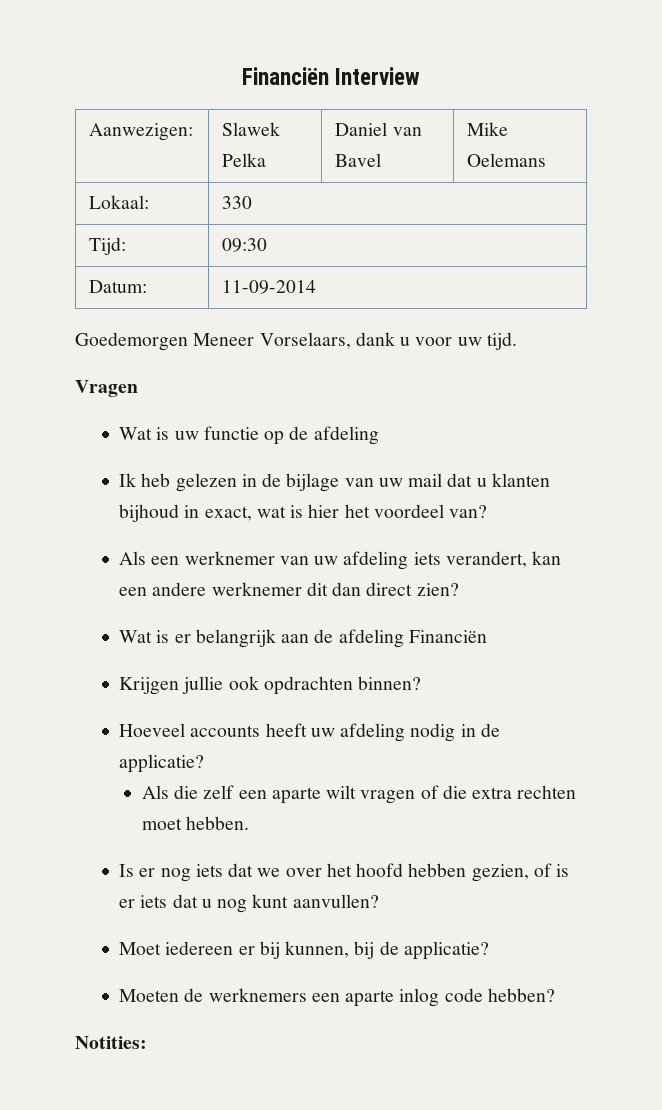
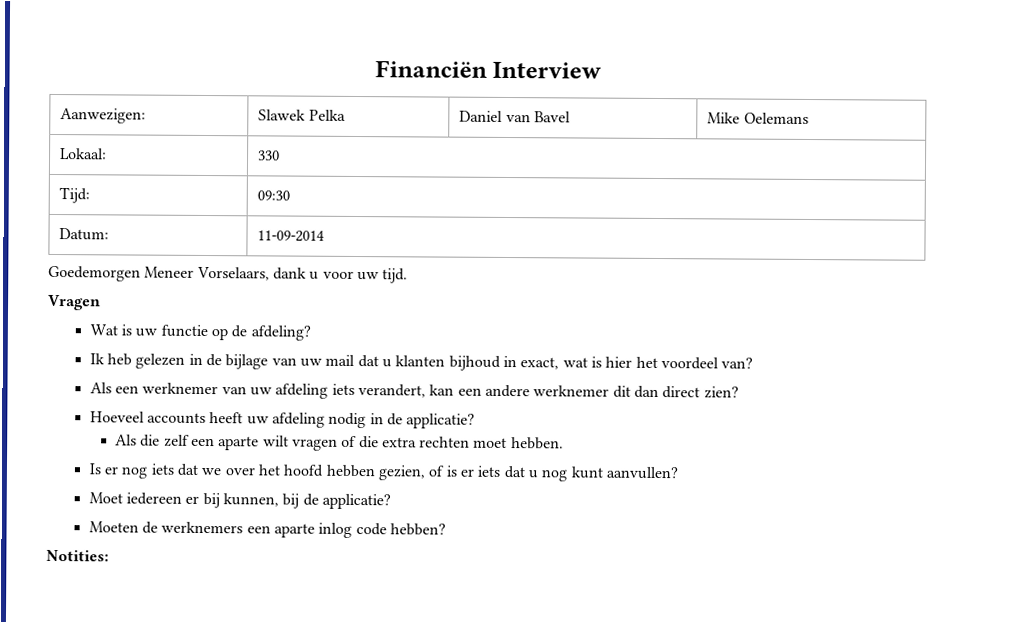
[313,426,379,445] afdeling -> [250,325,311,341] afdeling?
[119,629,487,648] [119,676,422,695] // Wat is er belangrijk aan de afdeling Financiën // Krijgen jullie ook opdrachten binnen? -> (739, 392) none

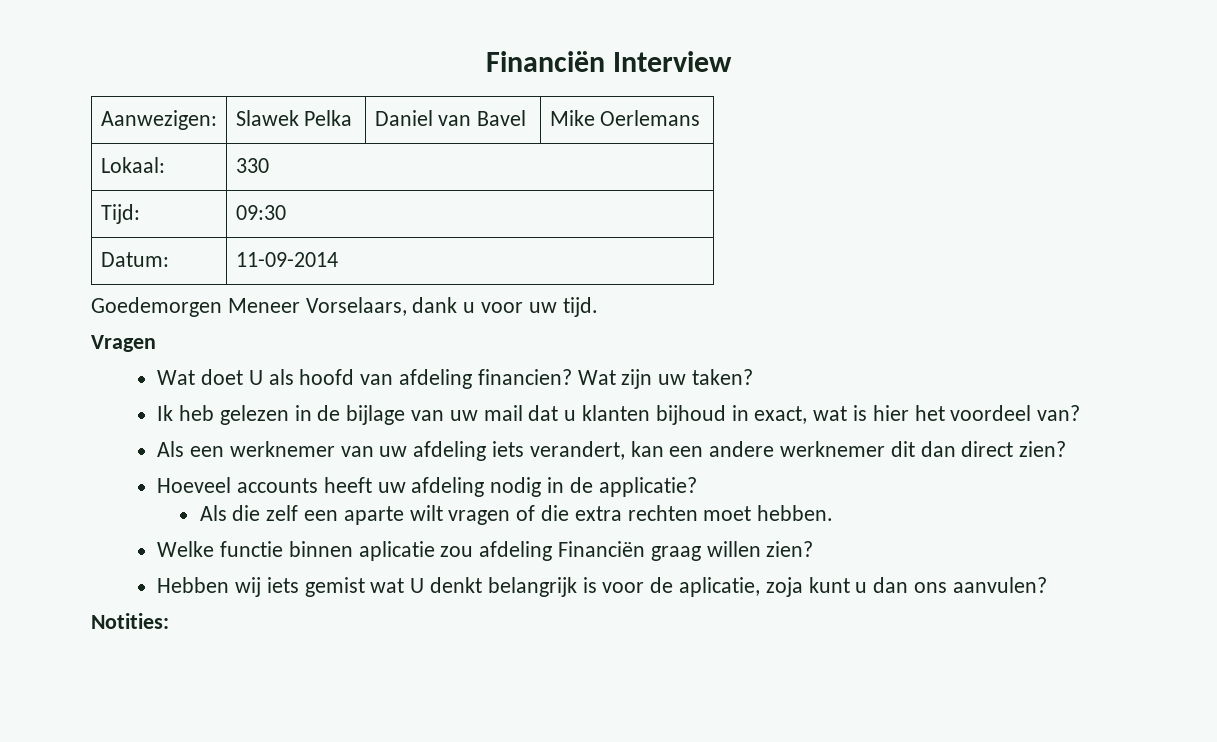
[743,112,809,124] Oelemans -> [600,110,701,126] Oerlemans
[121,324,311,341] is uw functie op de afdeling? -> [200,369,753,389] doet U als hoofd van afdeling financien? Wat zijn uw taken?
[88,463,678,482] [88,492,392,510] [88,521,447,538] Is er nog iets dat we over het hoofd hebben gezien, of is er iets dat u nog kunt aanvullen? // Moet iedereen er bij kunnen, bij de applicatie? // Moeten de werknemers een aparte inlog code hebben? -> [157,541,814,561] [157,577,1047,597] Welke functie binnen aplicatie zou afdeling Financiën graag willen zien? // Hebben wij iets gemist wat U denkt belangrijk is voor de aplicatie, zoja kunt u dan ons aanvulen?

